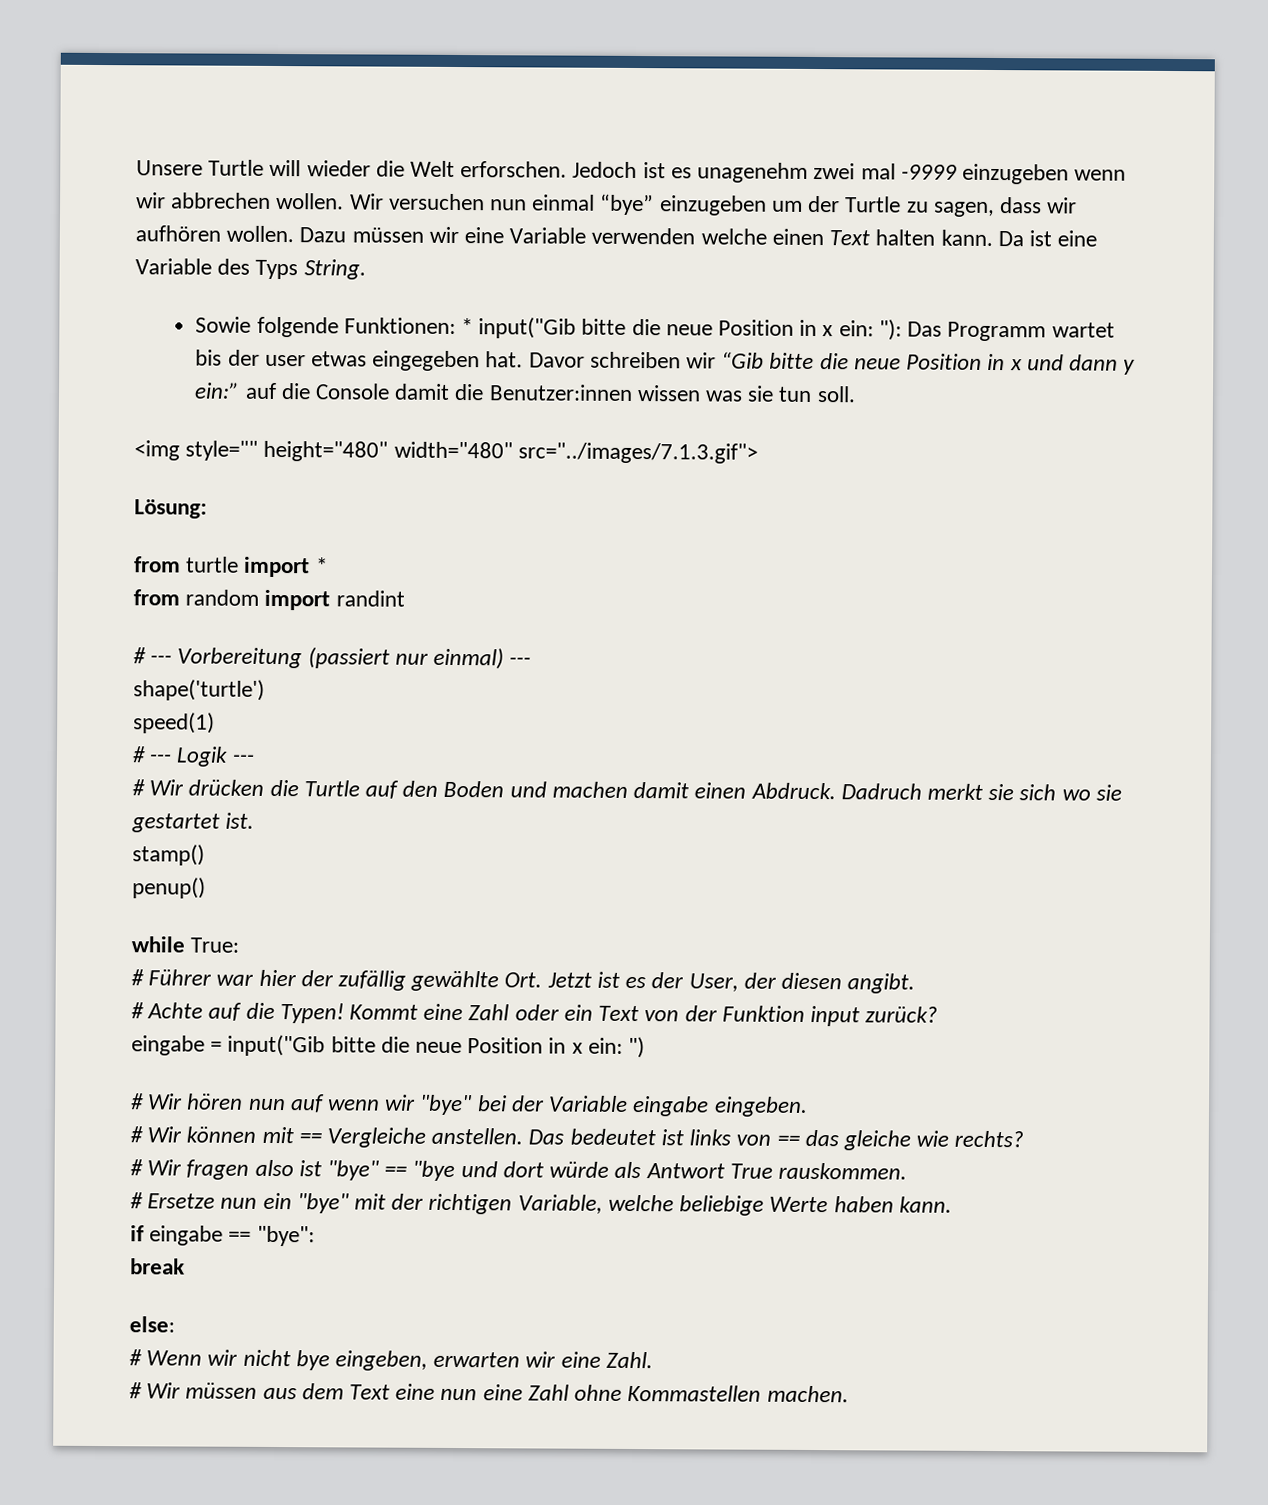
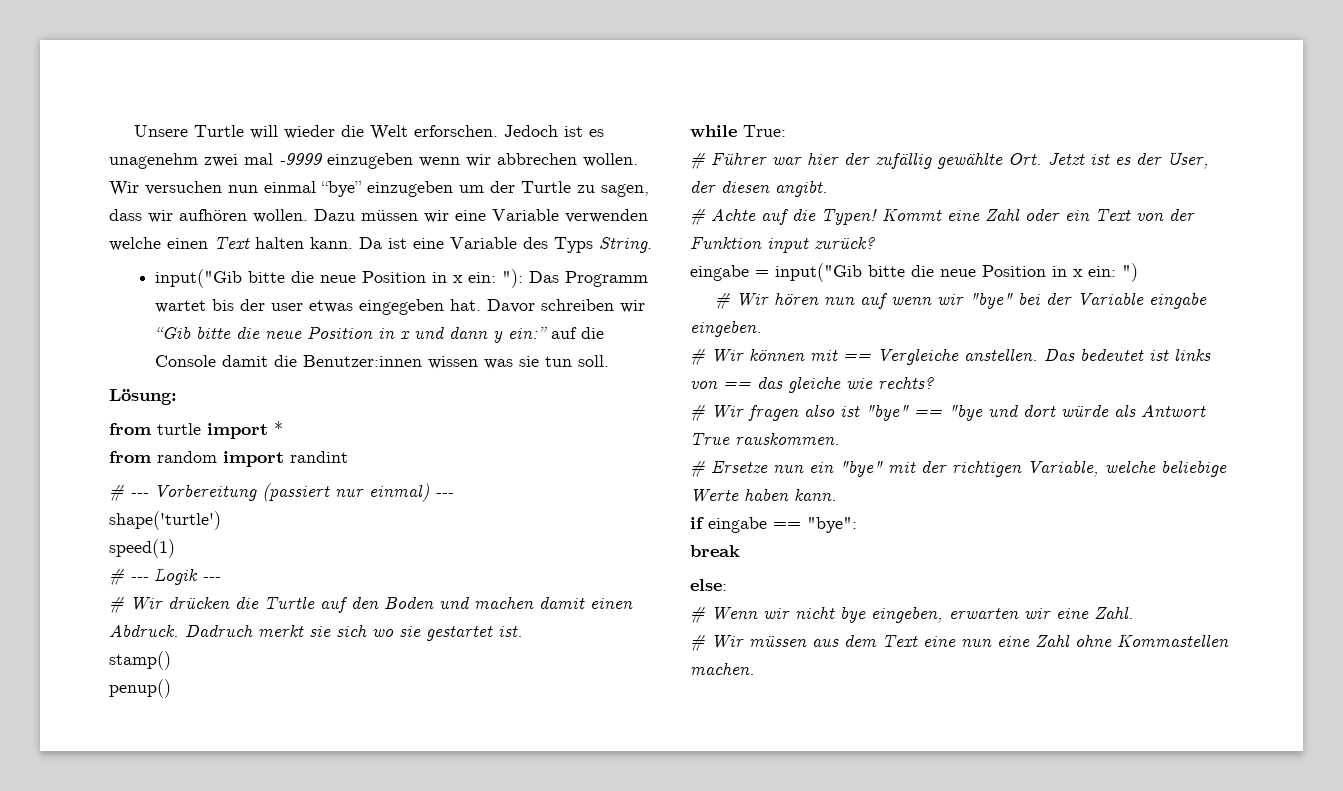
[195,316,474,338] Sowie folgende Funktionen: * -> (652, 245) none
[134,440,758,464] // <img style="" height="480" width="480" src="../images/7.1.3.gif"> -> (610, 361) none

